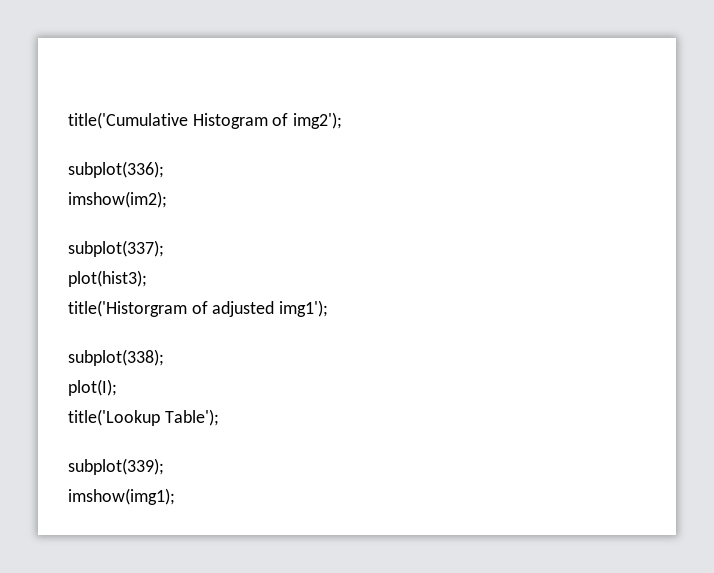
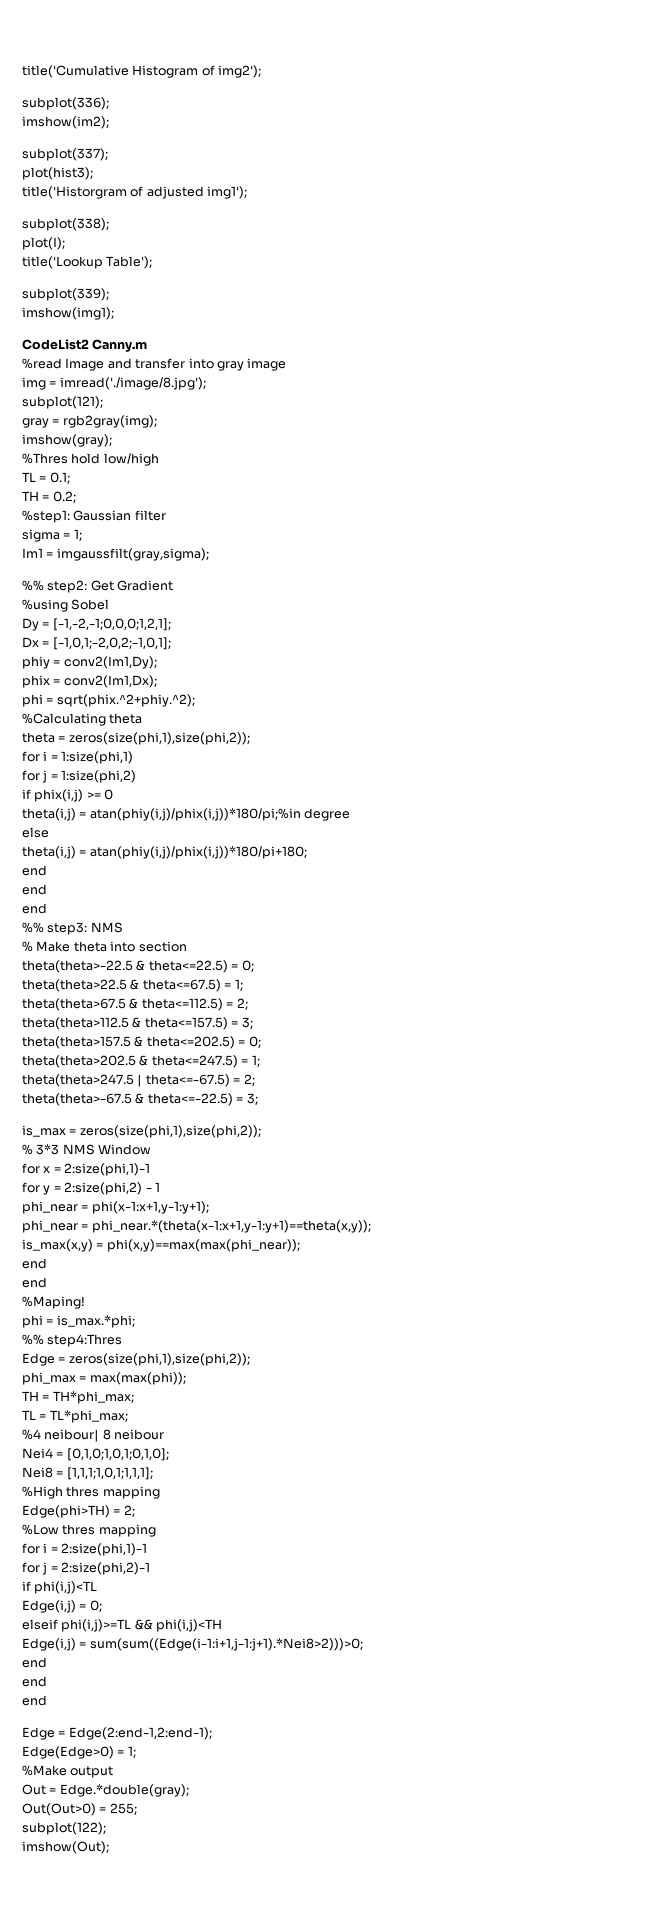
(175, 496) none -> [22,339,148,352] [22,358,287,371] [22,377,206,390] [22,396,103,409] [22,415,157,428] [22,434,112,447] [22,453,159,466] [22,472,70,484] [22,491,76,503] [22,510,166,523] [22,529,82,542] [22,548,209,561] [22,580,174,593] [22,599,110,612] [22,618,171,631] [22,637,171,650] [22,656,157,669] [22,675,157,688] [22,694,195,707] [22,713,143,726] [22,732,250,745] [22,751,134,764] [22,770,137,783] [22,789,114,802] [22,808,351,821] [22,827,49,838] [22,846,307,859] [22,865,47,876] [22,884,47,895] [22,903,47,914] [22,922,123,935] [22,941,187,952] [22,960,254,973] [22,979,243,992] [22,998,248,1011] [22,1017,253,1030] [22,1036,261,1049] [22,1055,260,1068] [22,1074,255,1087] [22,1093,258,1106] [22,1125,261,1138] [22,1144,152,1155] [22,1163,151,1176] [22,1182,160,1195] [22,1201,209,1214] [22,1220,371,1233] [22,1239,300,1252] [22,1258,47,1269] [22,1277,47,1288] [22,1296,85,1309] [22,1315,135,1328] [22,1334,123,1347] [22,1353,250,1366] [22,1372,186,1385] [22,1391,134,1404] [22,1410,128,1423] [22,1429,165,1442] [22,1448,169,1461] [22,1467,153,1480] [22,1486,160,1499] [22,1505,135,1518] [22,1524,156,1537] [22,1543,148,1556] [22,1562,151,1575] [22,1581,98,1594] [22,1600,102,1613] [22,1619,223,1632] [22,1638,363,1651] [22,1657,47,1668] [22,1676,47,1687] [22,1695,47,1706] [22,1727,212,1740] [22,1746,136,1759] [22,1765,114,1778] [22,1784,189,1797] [22,1803,137,1816] [22,1822,106,1835] [22,1841,109,1854] // CodeList2 Canny.m // %read Image and transfer into gray image // img = imread('./image/8.jpg'); // subplot(121); // gray = rgb2gray(img); // imshow(gray); // %Thres hold low/high // TL = 0.1; // TH = 0.2; // %step1: Gaussian filter // sigma = 1; // Im1 = imgaussfilt(gray,sigma); // %% step2: Get Gradient // %using Sobel // Dy = [-1,-2,-1;0,0,0;1,2,1]; // Dx = [-1,0,1;-2,0,2;-1,0,1]; // phiy = conv2(Im1,Dy); // phix = conv2(Im1,Dx); // phi = sqrt(phix.^2+phiy.^2); // %Calculating theta // theta = zeros(size(phi,1),size(phi,2)); // for i = 1:size(phi,1) // for j = 1:size(phi,2) // if phix(i,j) >= 0 // theta(i,j) = atan(phiy(i,j)/phix(i,j))*180/pi;%in degree // else // theta(i,j) = atan(phiy(i,j)/phix(i,j))*180/pi+180; // end // end // end // %% step3: NMS // % Make theta into section // theta(theta>-22.5 & theta<=22.5) = 0; // theta(theta>22.5 & theta<=67.5) = 1; // theta(theta>67.5 & theta<=112.5) = 2; // theta(theta>112.5 & theta<=157.5) = 3; // theta(theta>157.5 & theta<=202.5) = 0; // theta(theta>202.5 & theta<=247.5) = 1; // theta(theta>247.5 | theta<=-67.5) = 2; // theta(theta>-67.5 & theta<=-22.5) = 3; // is_max = zeros(size(phi,1),size(phi,2)); // % 3*3 NMS Window // for x = 2:size(phi,1)-1 // for y = 2:size(phi,2) - 1 // phi_near = phi(x-1:x+1,y-1:y+1); // phi_near = phi_near.*(theta(x-1:x+1,y-1:y+1)==theta(x,y)); // is_max(x,y) = phi(x,y)==max(max(phi_near)); // end // end // %Maping! // phi = is_max.*phi; // %% step4:Thres // Edge = zeros(size(phi,1),size(phi,2)); // phi_max = max(max(phi)); // TH = TH*phi_max; // TL = TL*phi_max; // %4 neibour| 8 neibour // Nei4 = [0,1,0;1,0,1;0,1,0]; // Nei8 = [1,1,1;1,0,1;1,1,1]; // %High thres mapping // Edge(phi>TH) = 2; // %Low thres mapping // for i = 2:size(phi,1)-1 // for j = 2:size(phi,2)-1 // if phi(i,j)<TL // Edge(i,j) = 0; // elseif phi(i,j)>=TL && phi(i,j)<TH // Edge(i,j) = sum(sum((Edge(i-1:i+1,j-1:j+1).*Nei8>2)))>0; // end // end // end // Edge = Edge(2:end-1,2:end-1); // Edge(Edge>0) = 1; // %Make output // Out = Edge.*double(gray); // Out(Out>0) = 255; // subplot(122); // imshow(Out);

